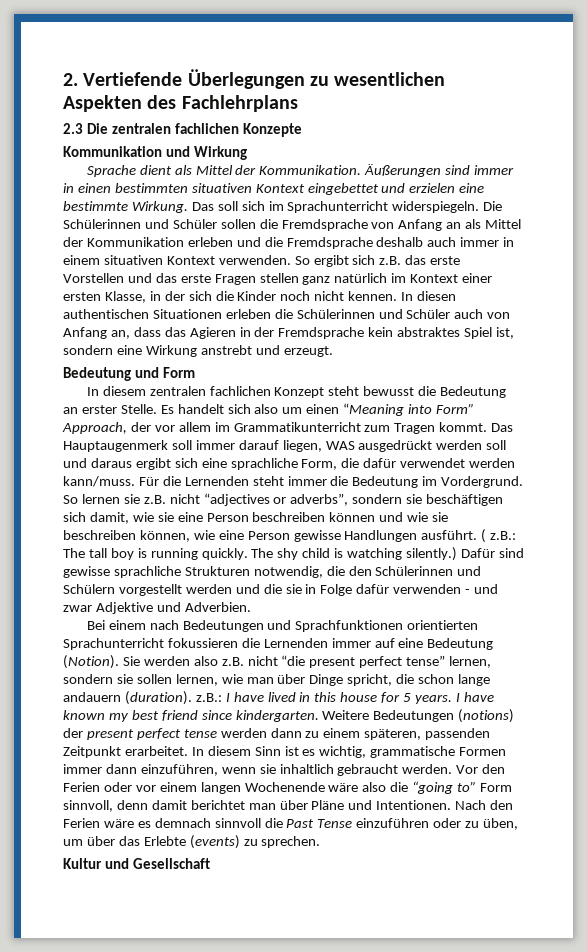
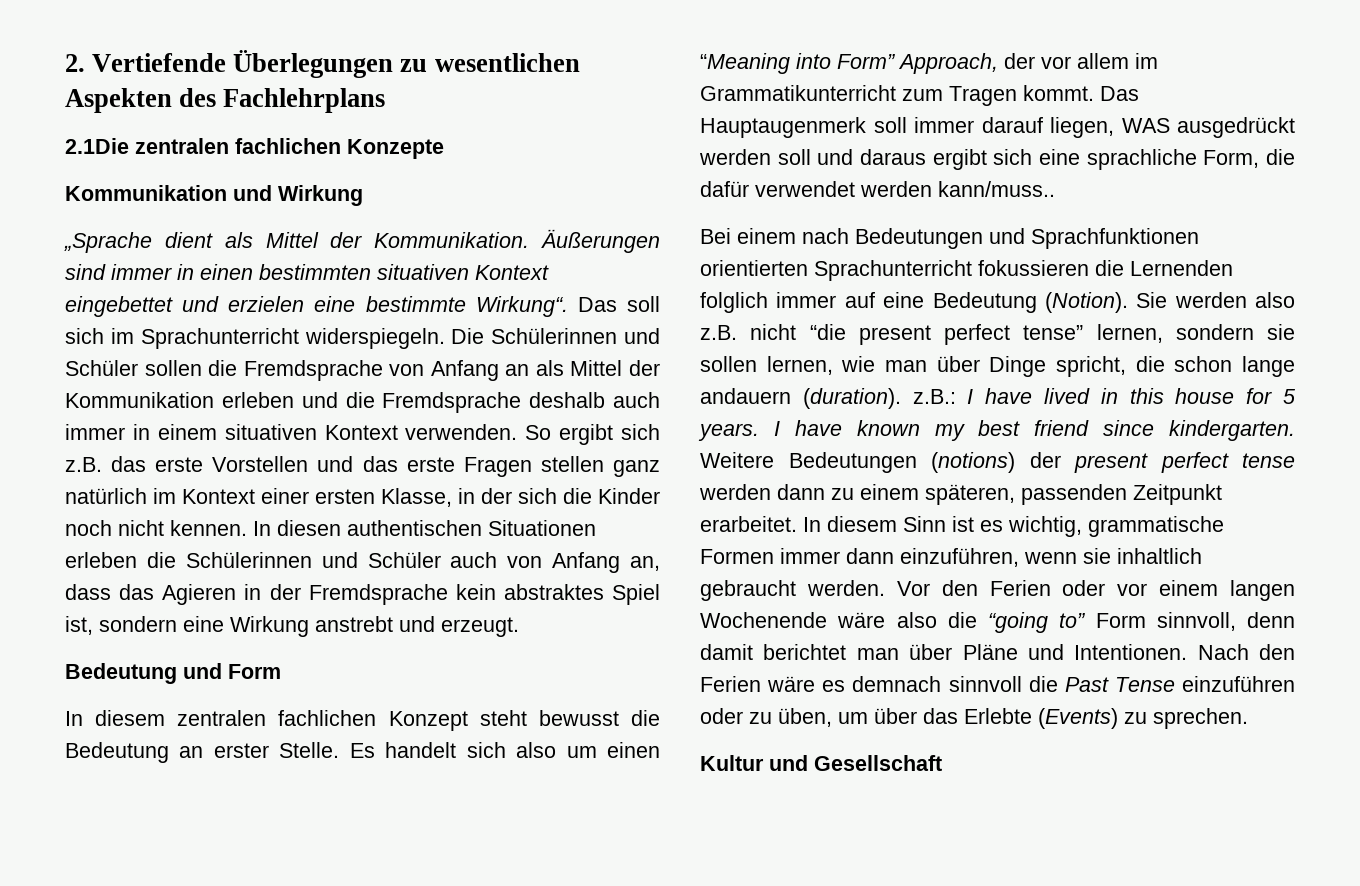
[63,123,108,134] 2.3 Die -> [65,138,129,154] 2.1Die
[86,165,136,177] Sprache -> [64,232,152,253] „Sprache
[131,201,188,213] Wirkung. -> [475,296,568,317] Wirkung“.
[63,476,524,488] [63,493,504,506] [63,512,449,524] [63,529,517,543] [63,547,524,561] [63,566,482,578] [63,584,499,596] [63,602,251,614] kann/muss. Für die Lernenden steht immer die Bedeutung im Vordergrund. So lernen sie z.B. nicht “adjectives or adverbs”, sondern sie beschäftigen sich damit, wie sie eine Person beschreiben können und wie sie beschreiben können, wie eine Person gewisse Handlungen ausführt. ( z.B.: The tall boy is running quickly. The shy child is watching silently.) Dafür sind gewisse sprachliche Strukturen notwendig, die den Schülerinnen und Schülern vorgestellt werden und die sie in Folge dafür verwenden - und zwar Adjektive und Adverbien. -> [938,181,1055,197] kann/muss..
(328, 643) none -> [700,292,768,313] folglich
[189,835,240,849] (events) -> [1038,708,1118,729] (Events)

